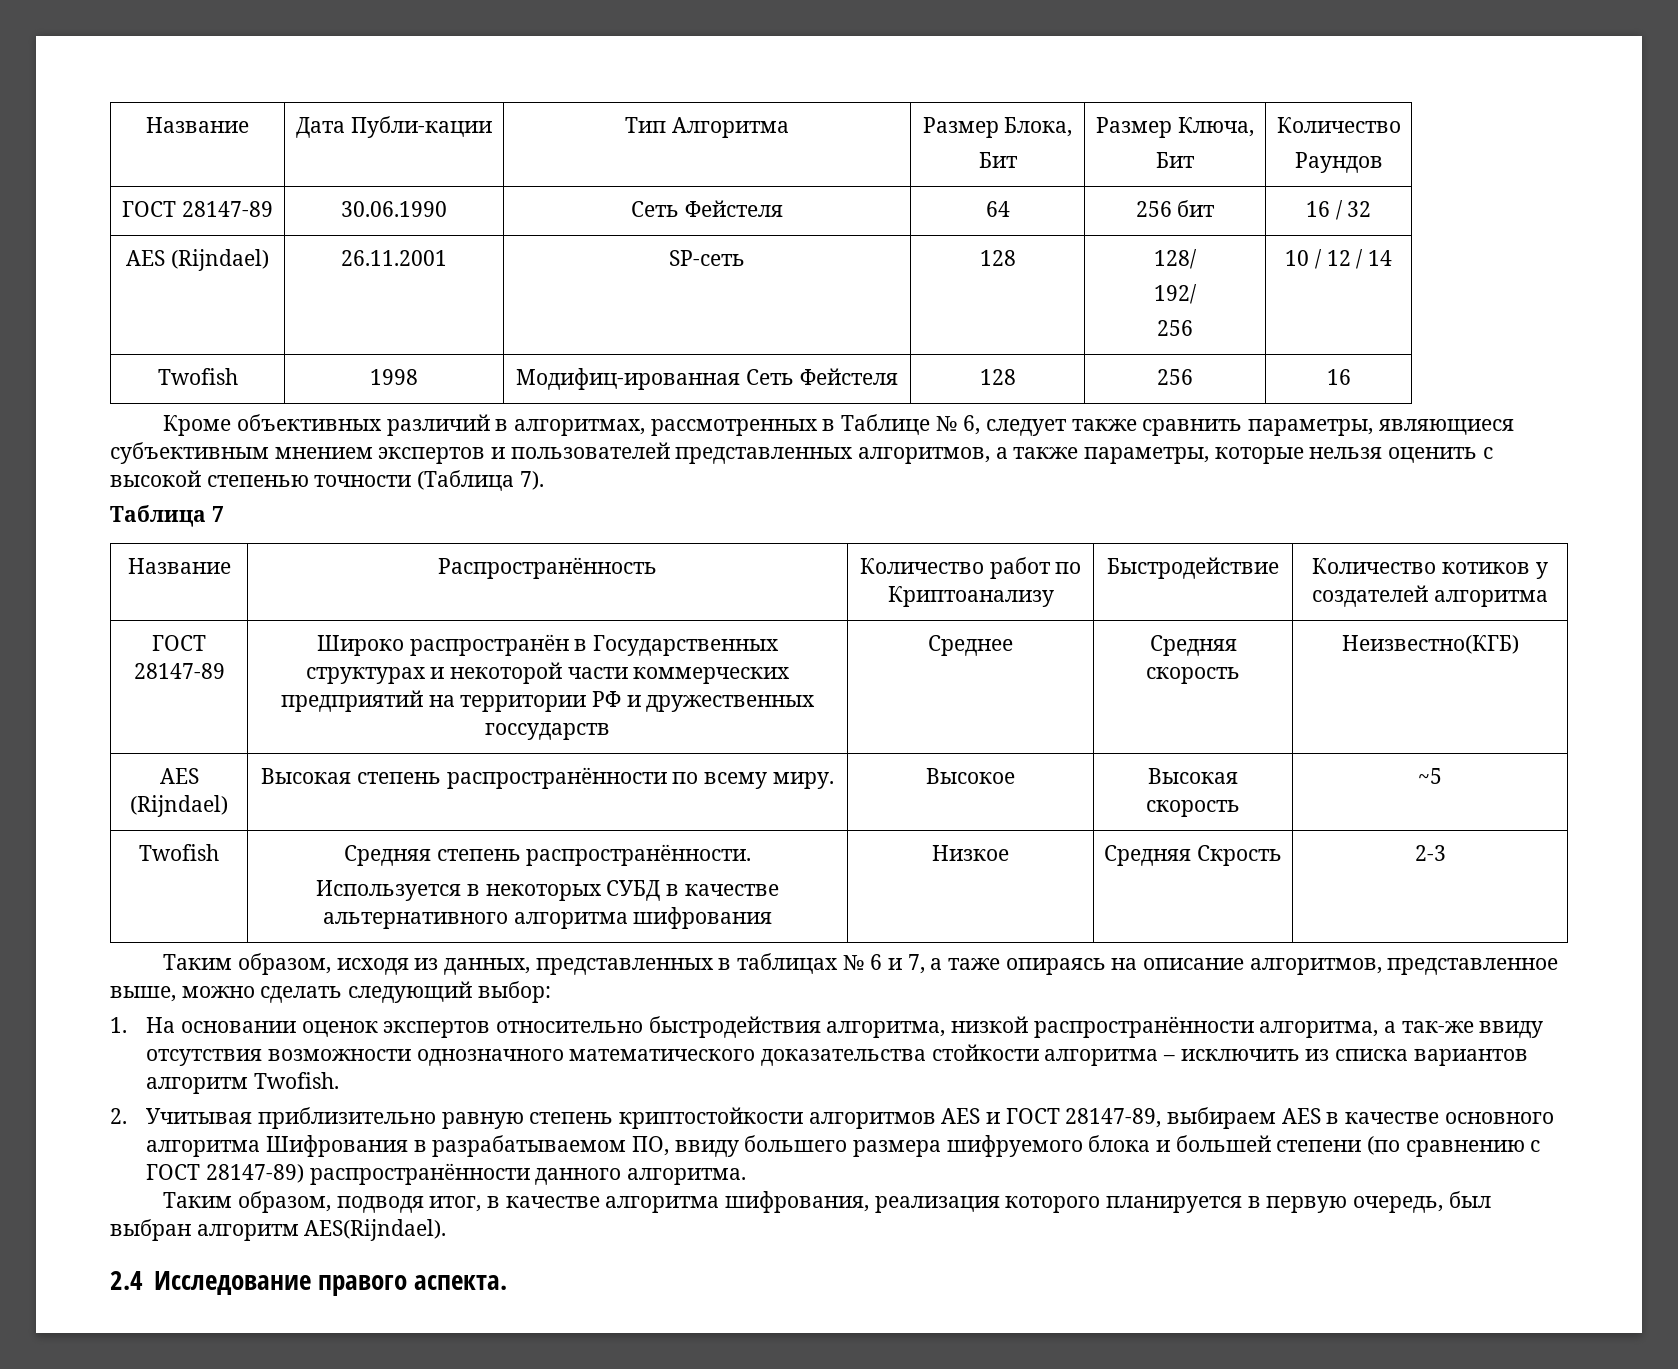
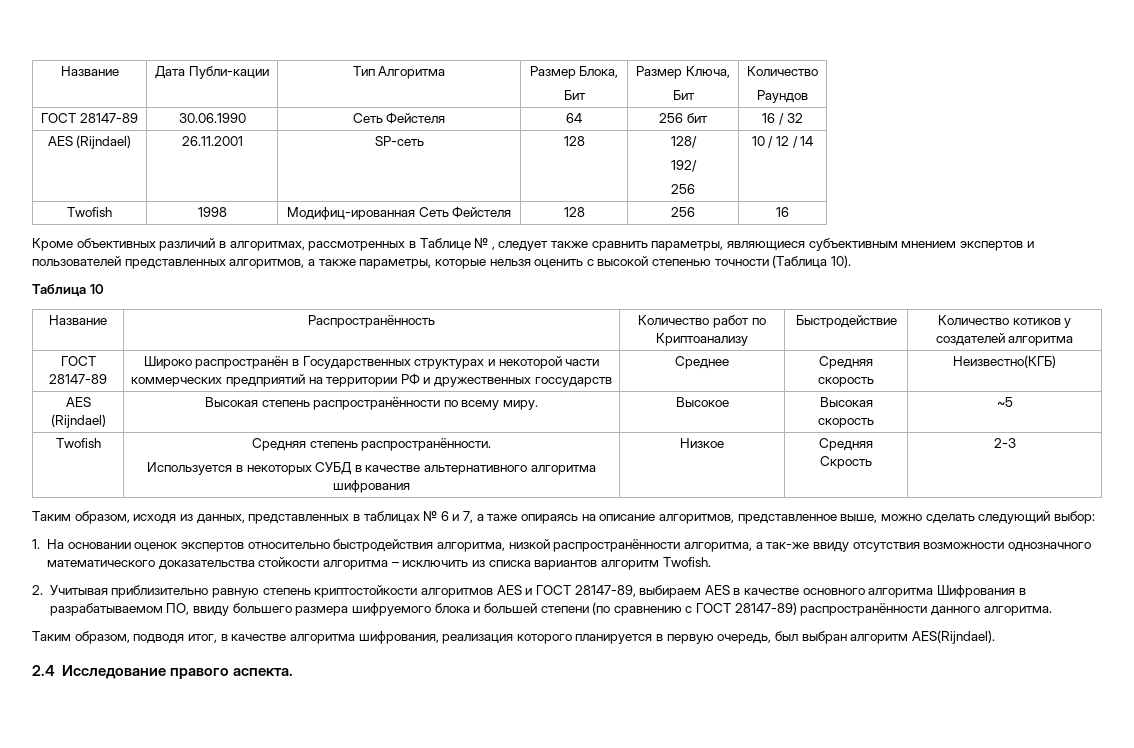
[963,415,981,435] 6, -> [491,246,495,250] ,
[519,471,544,490] 7). -> [831,255,852,268] 10).
[211,506,224,522] 7 -> [89,284,104,294] 10

